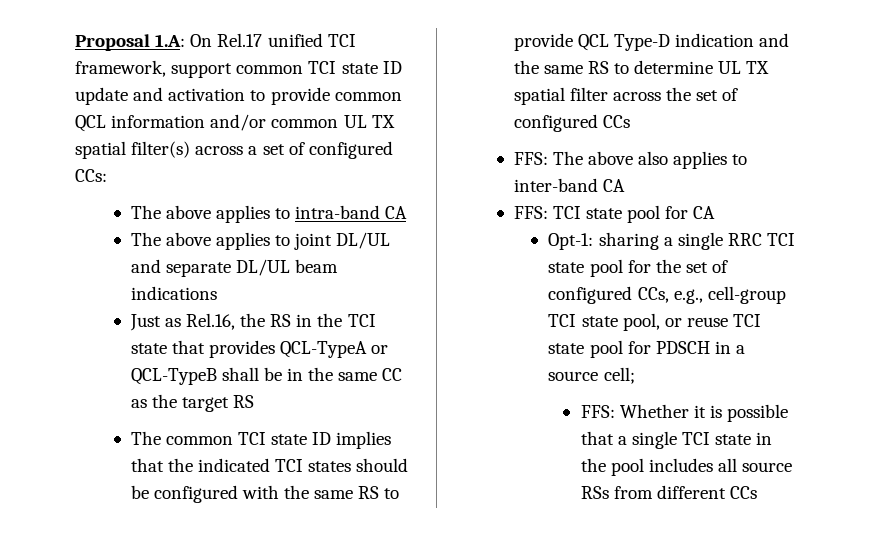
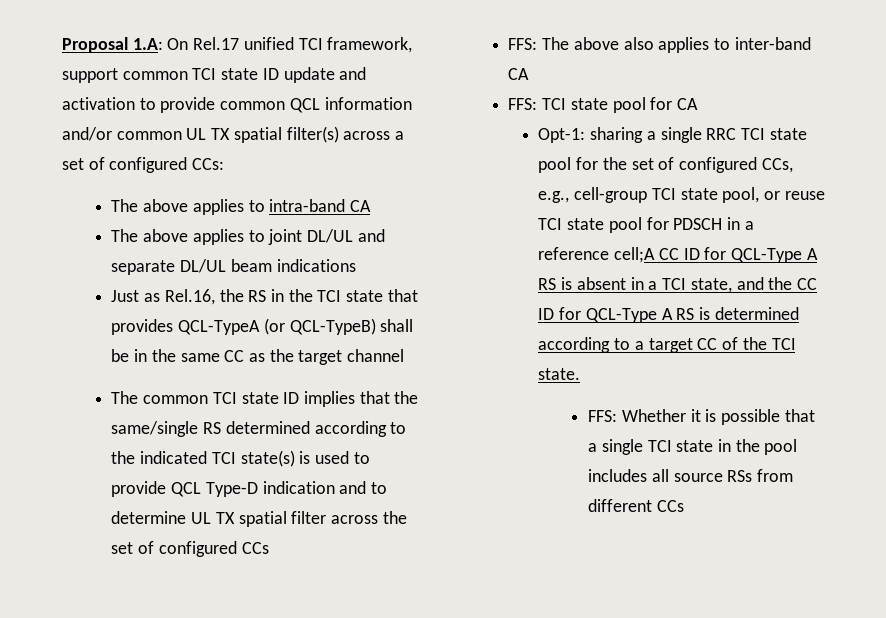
[371,345,389,354] [130,368,217,385] or QCL-TypeB -> [263,318,376,335] (or QCL-TypeB)
[233,395,255,408] RS -> [347,349,405,362] channel
[197,458,409,472] [130,485,380,503] indicated TCI states should be configured with the same RS -> [111,421,407,437] [111,450,349,467] same/single RS determined according to the indicated TCI state(s) is used
[513,60,609,74] the same RS -> (367, 487) none
[548,367,635,384] source cell; -> [538,247,818,263] [538,277,817,293] [538,307,799,323] [538,337,796,353] [538,368,581,380] reference cell;A CC ID for QCL-Type A RS is absent in a TCI state, and the CC ID for QCL-Type A RS is determined according to a target CC of the TCI state.

